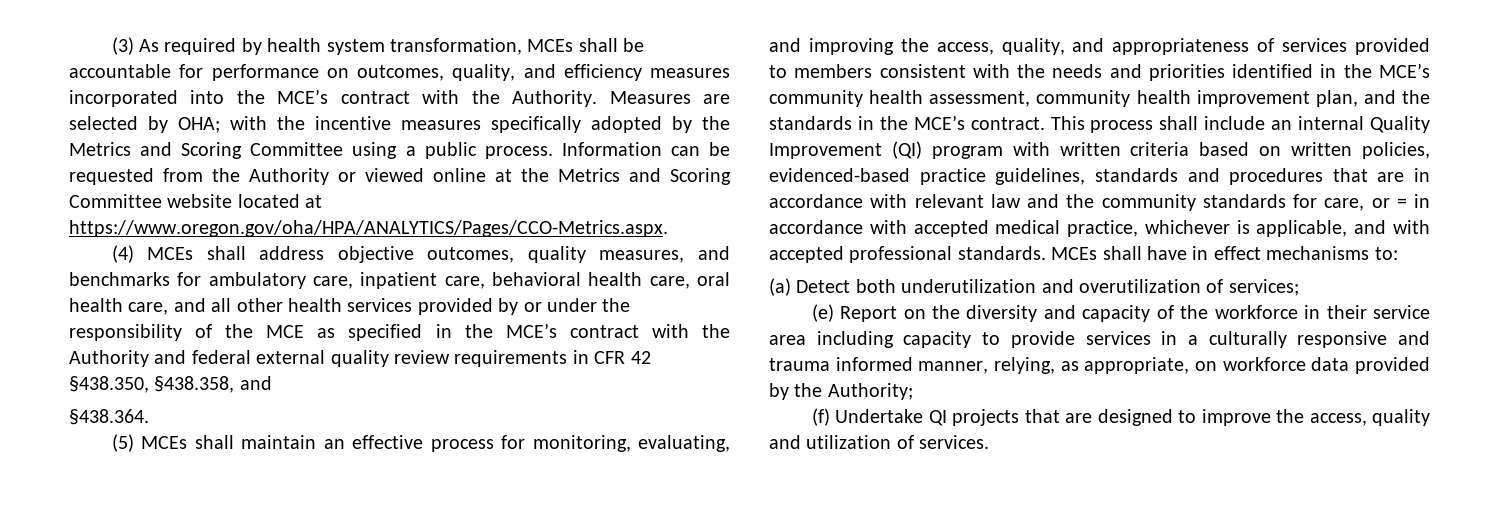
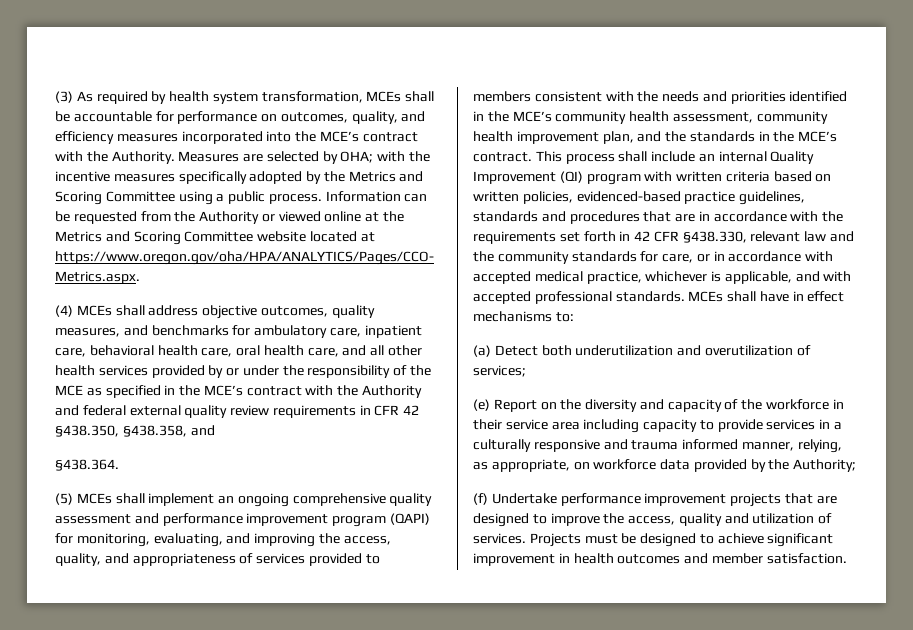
[241,435,494,452] maintain an effective process -> [148,493,433,507] [55,513,430,527] implement an ongoing comprehensive quality assessment and performance improvement program (QAPI)
(908, 201) none -> [822,211,844,222] [473,231,747,244] the requirements set forth in 42 CFR §438.330,
[1396,198,1407,208] = -> (710, 258) none
[928,410,947,426] QI -> [560,493,727,506] performance improvement
(990, 442) none -> [529,533,834,547] [473,553,847,566] Projects must be designed to achieve significant improvement in health outcomes and member satisfaction.

